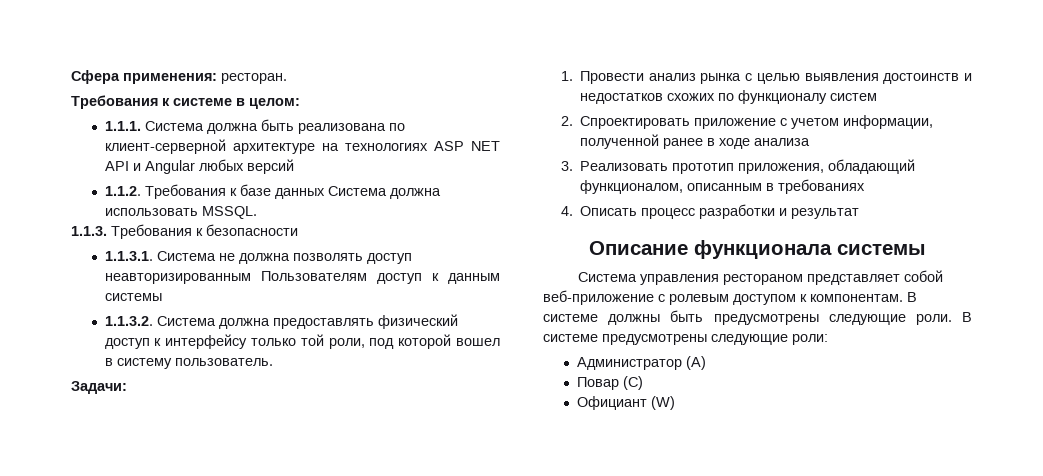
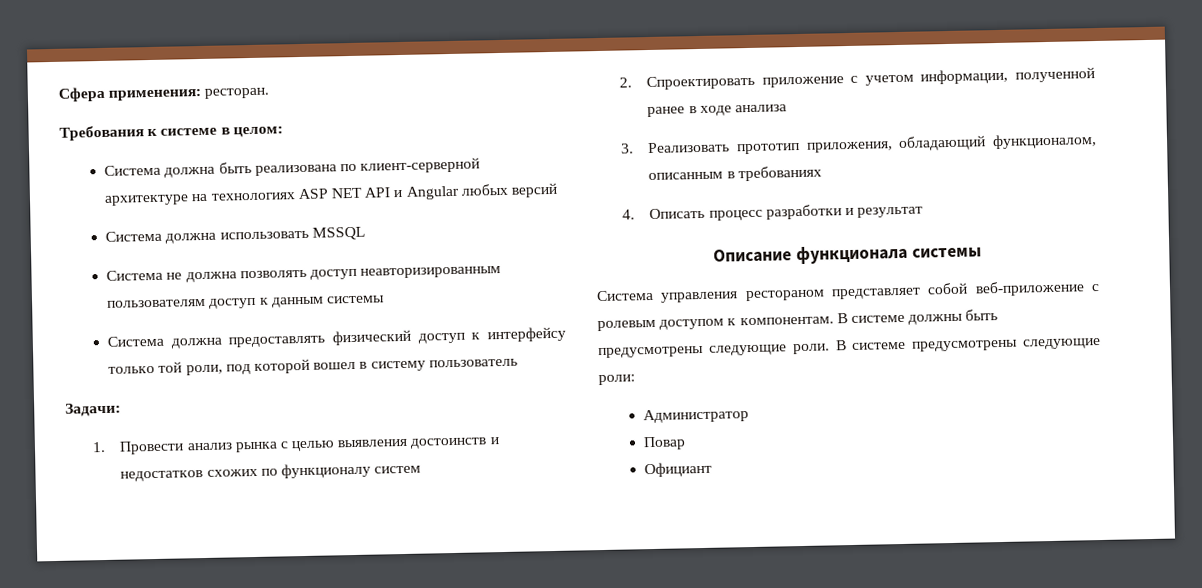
[104,121,141,131] 1.1.1. -> (283, 132) none
[104,184,441,199] [104,206,257,219] [71,224,298,239] [104,251,153,261] 1.1.2. Требования к базе данных Система должна использовать MSSQL. // 1.1.3. Требования к безопасности // 1.1.3.1. -> [105,226,365,244] Система должна использовать MSSQL //
[260,271,367,281] Пользователям -> [107,298,207,308] пользователям
[104,316,153,326] 1.1.3.2. -> (385, 299) none
[174,358,273,366] пользователь. -> [428,358,518,368] пользователь
[685,356,706,370] (A) -> (750, 416) none
[622,376,643,390] (C) -> (687, 443) none
[650,396,675,410] (W) -> (713, 469) none

